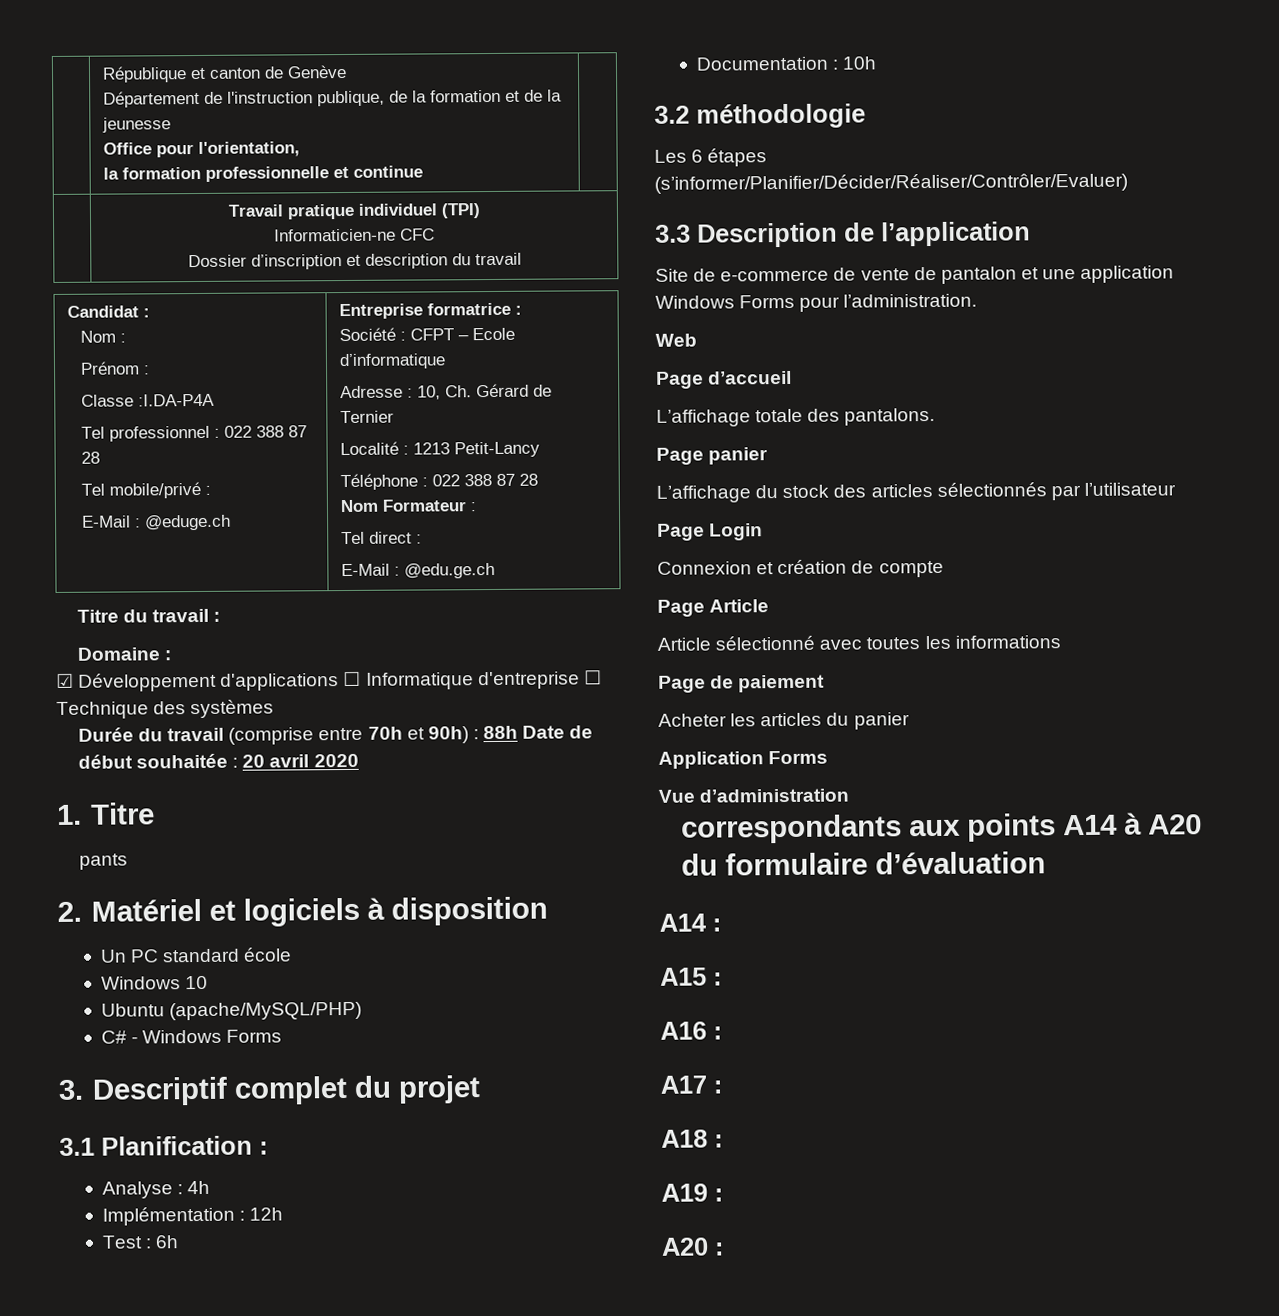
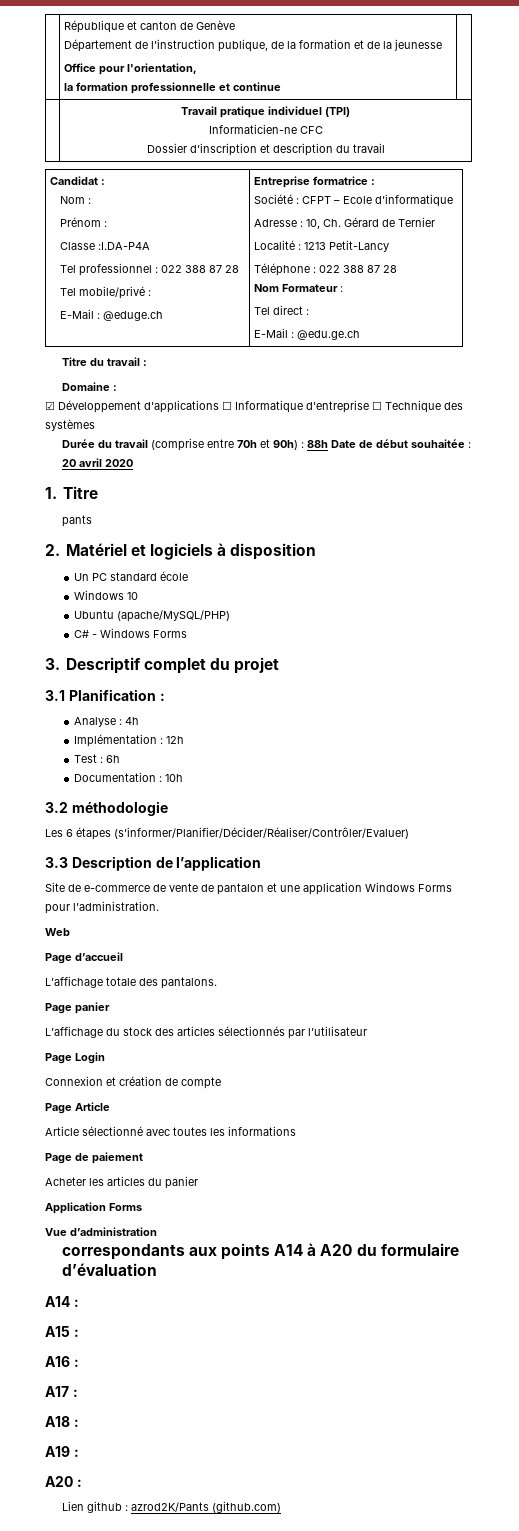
(724, 1249) none -> [61,1501,281,1513] // Lien github : azrod2K/Pants (github.com)

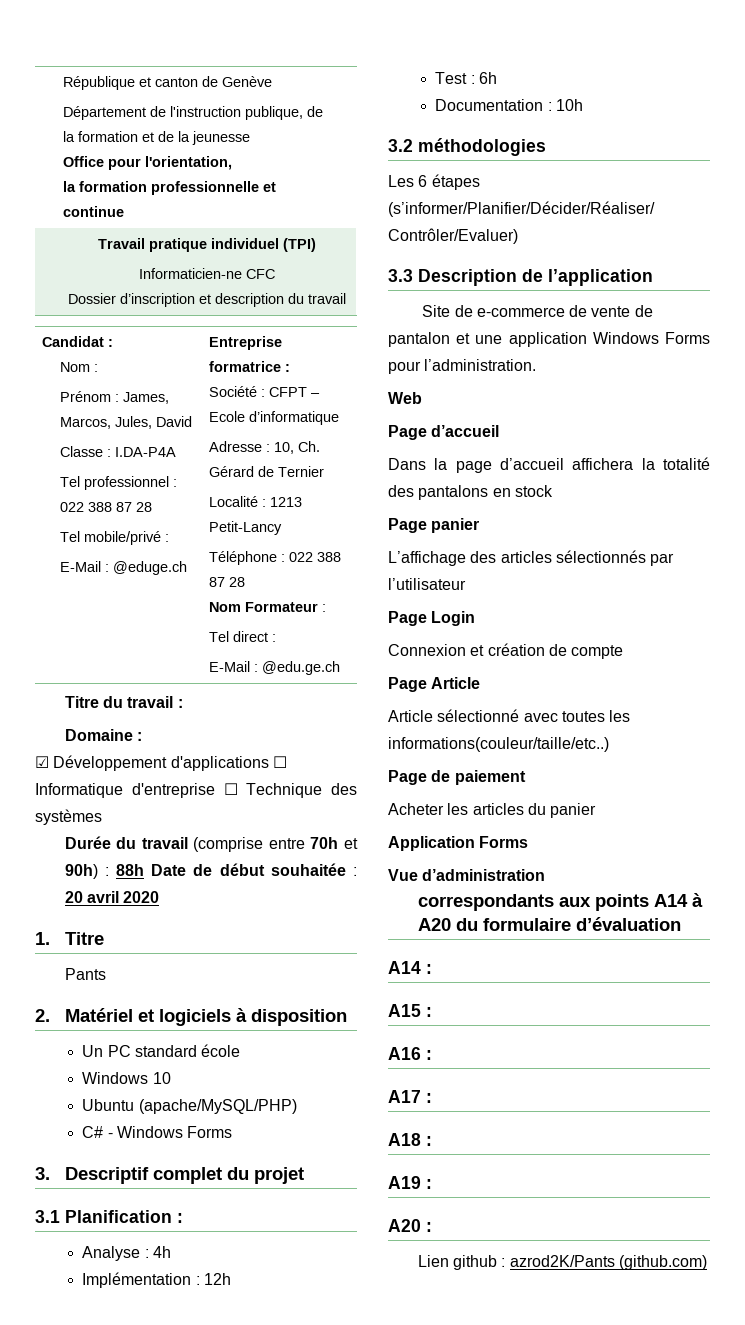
(107, 224) none -> [122,392,169,404] [59,416,192,429] James, Marcos, Jules, David
[97,242,150,250] :I.DA-P4A -> [106,447,176,457] : I.DA-P4A
[61,515,92,527] pants -> [64,968,106,980] Pants
[71,801,168,816] méthodologie -> [418,138,546,156] méthodologies
[45,976,217,989] L’affichage totale des pantalons. -> [388,457,710,473] [388,485,553,500] Dans la page d’accueil affichera la totalité des pantalons en stock
[106,1027,152,1036] du stock -> (466, 558) none
[228,1126,296,1136] informations -> [388,737,609,752] informations(couleur/taille/etc..)

